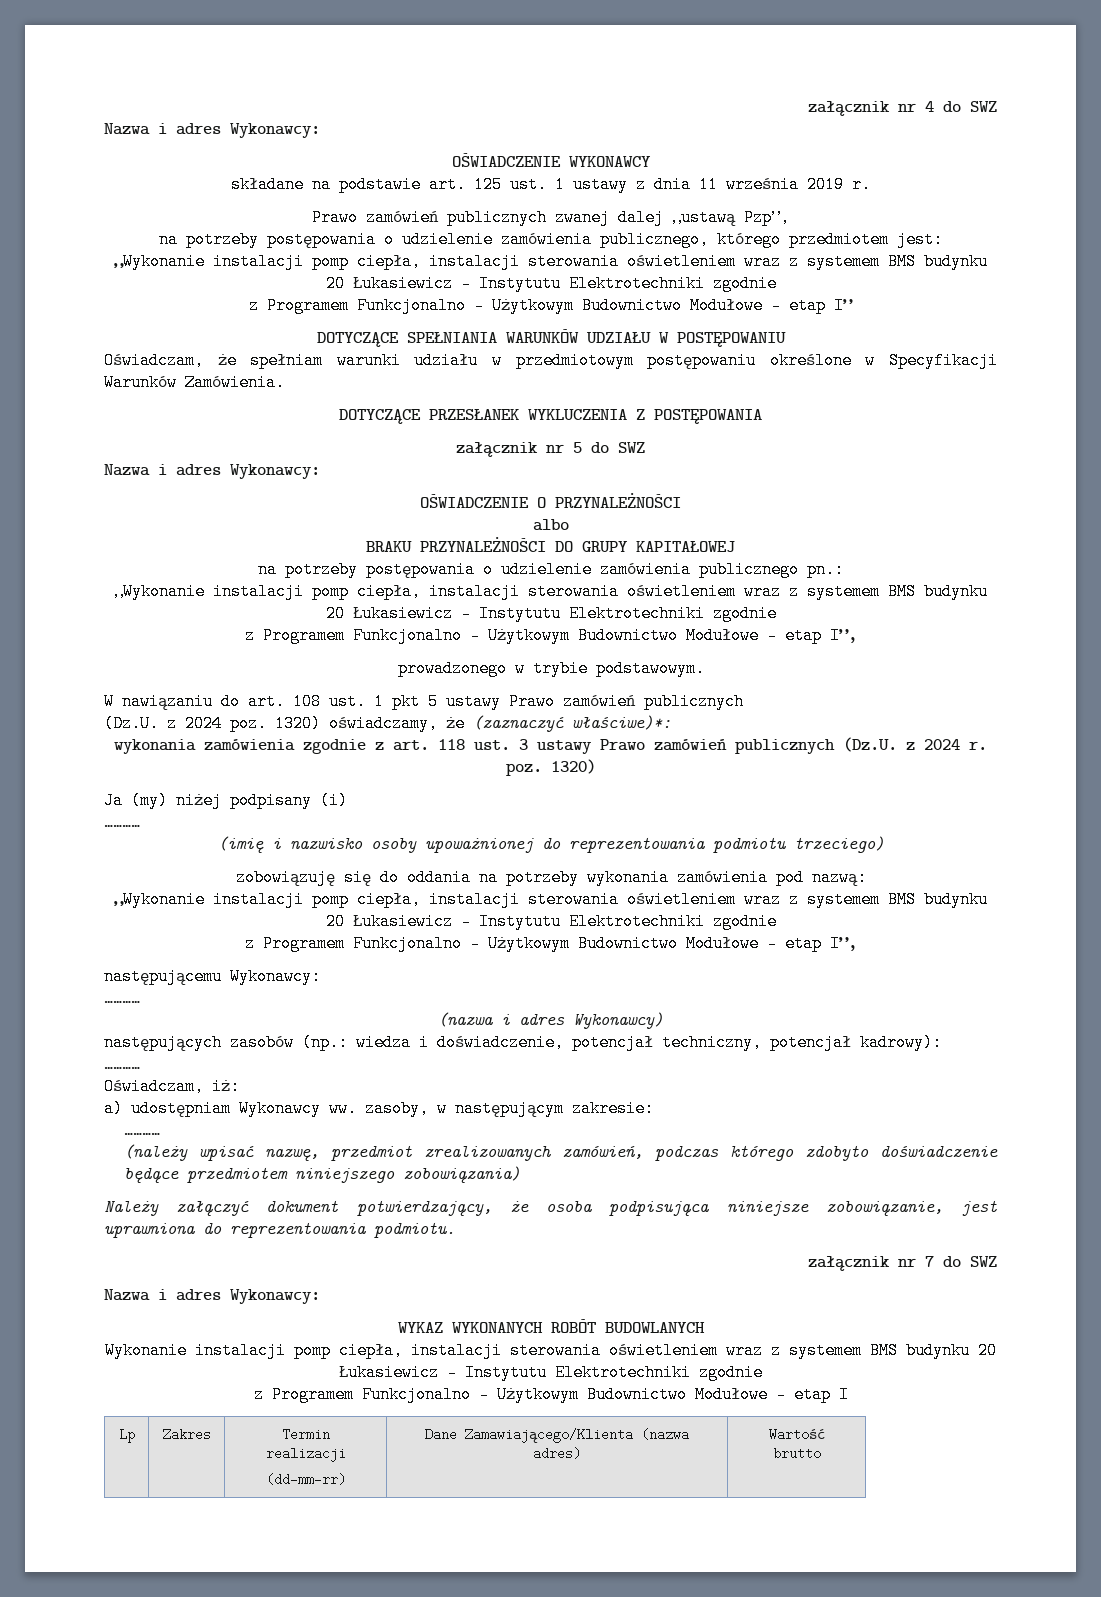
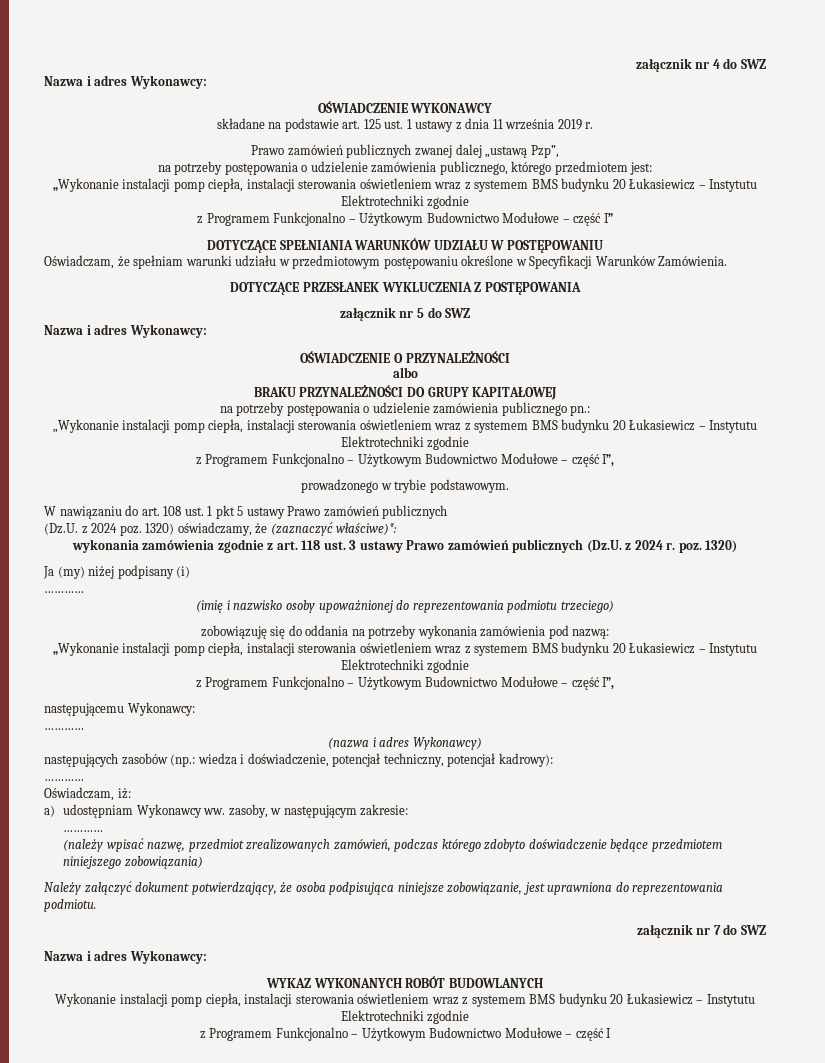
[789,297,826,314] etap -> [573,213,602,226] część
[784,627,822,644] etap -> [571,454,600,467] część
[784,935,822,952] etap -> [571,677,600,690] część
[793,1386,849,1403] [118,1428,135,1443] [162,1428,211,1441] [281,1428,330,1441] [265,1447,346,1462] [265,1473,346,1486] [425,1428,689,1443] [533,1447,581,1460] [768,1428,825,1441] [772,1447,821,1460] etap I // Lp | Zakres | Termin realizacji // (dd-mm-rr) | Dane Zamawiającego/Klienta (nazwa adres) | Wartość brutto -> [575,1028,612,1041] część I

